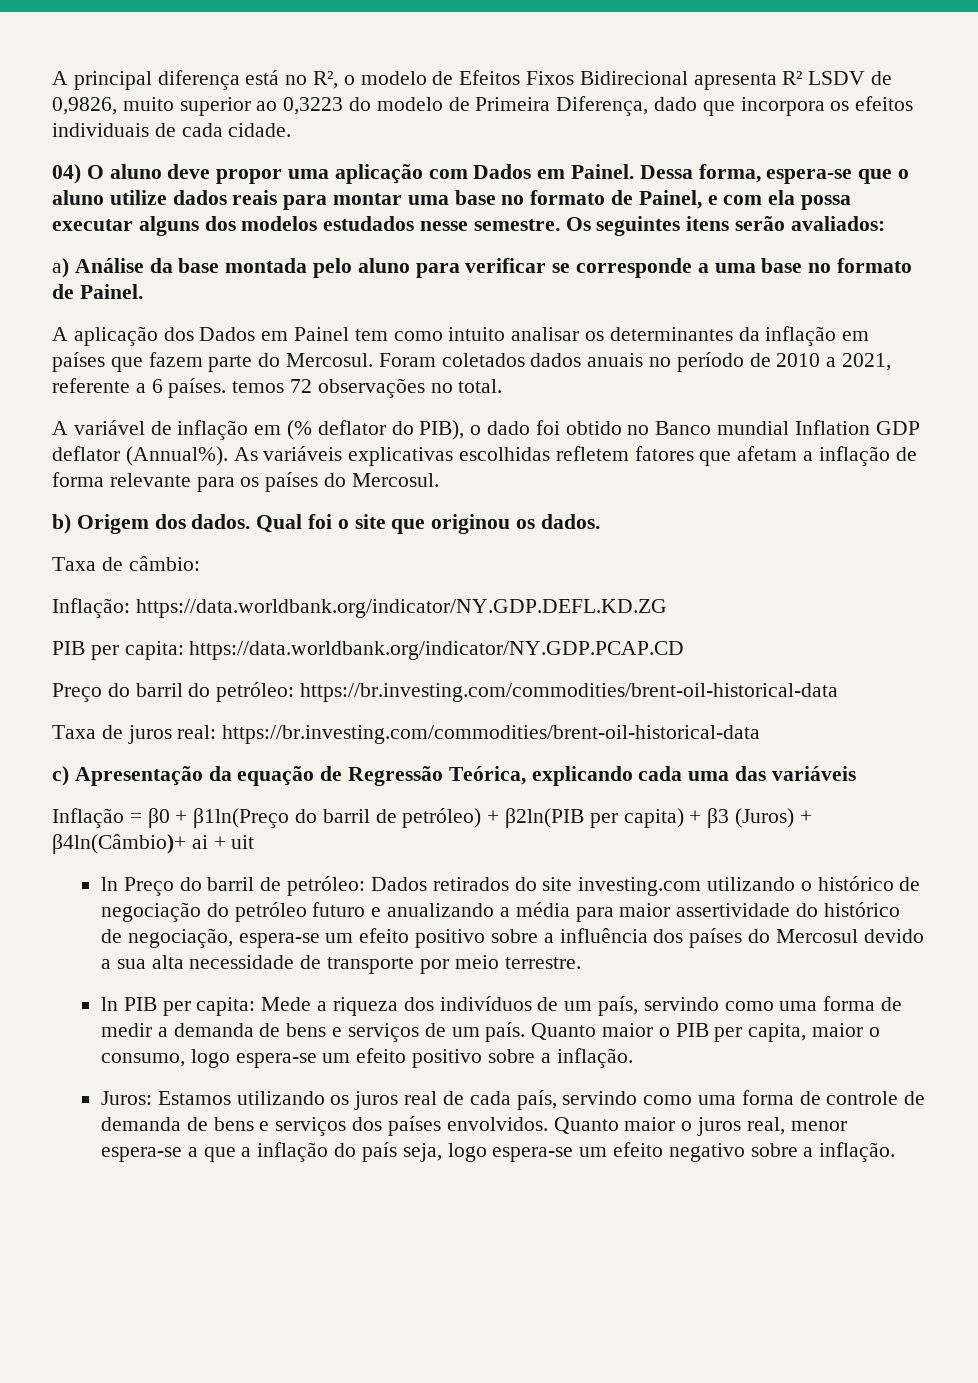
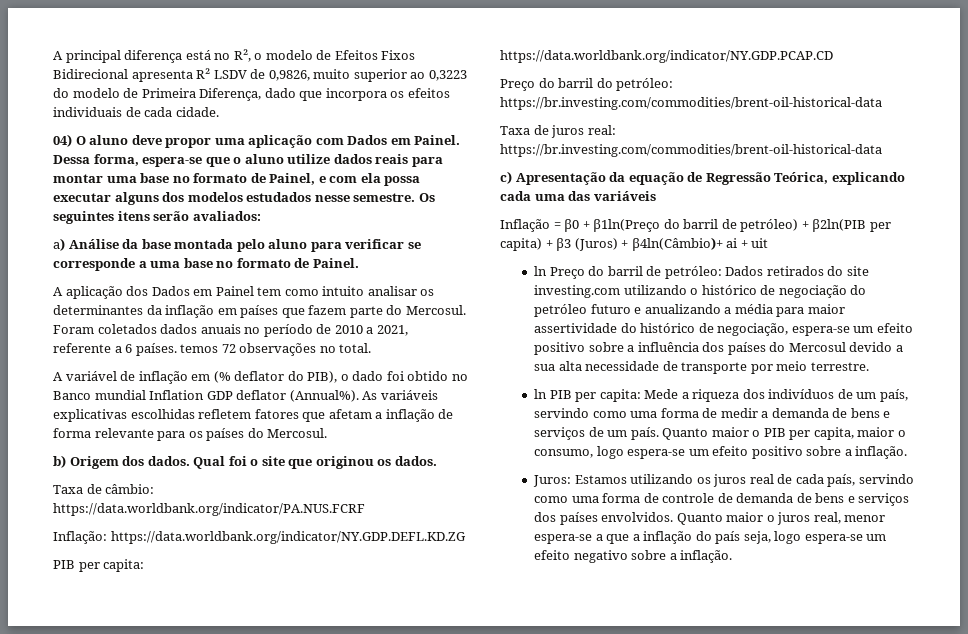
(200, 563) none -> [53,503,365,516] https://data.worldbank.org/indicator/PA.NUS.FCRF

